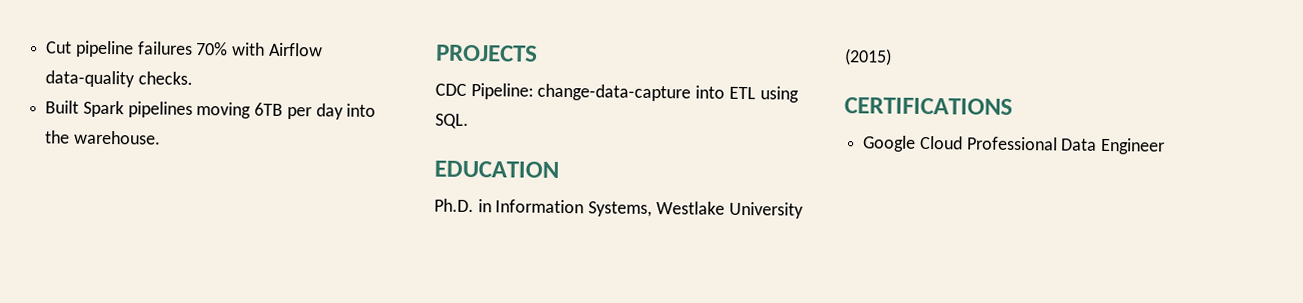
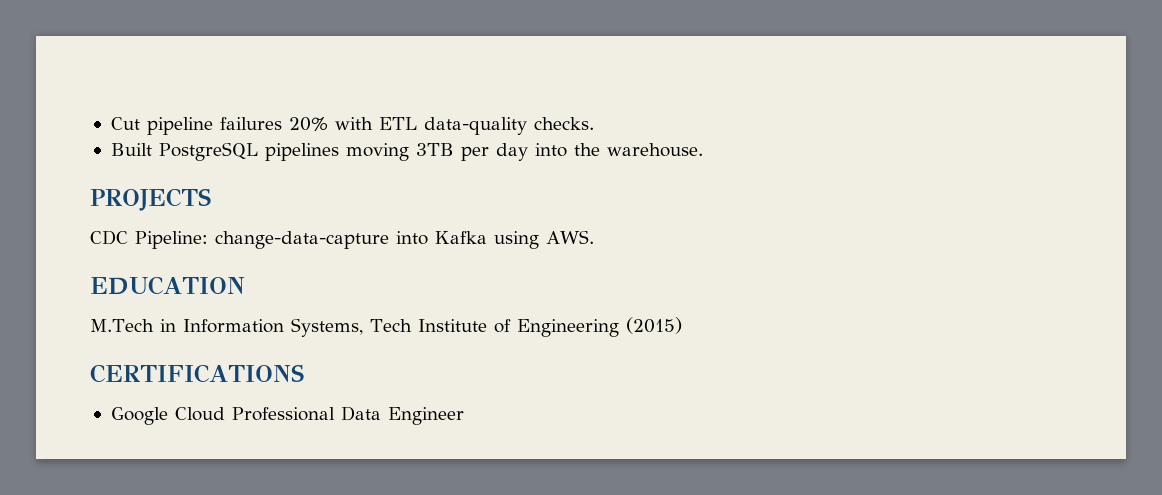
[196,41,323,57] 70% with Airflow -> [288,117,417,131] 20% with ETL
[82,100,124,118] Spark -> [158,142,258,161] PostgreSQL
[254,102,284,116] 6TB -> [415,143,454,156] 3TB
[728,86,799,103] [435,113,469,129] ETL using SQL. -> [435,230,594,249] Kafka using AWS.
[434,198,474,213] Ph.D. -> [90,319,154,332] M.Tech
[655,201,804,219] Westlake University -> [369,319,619,337] Tech Institute of Engineering

